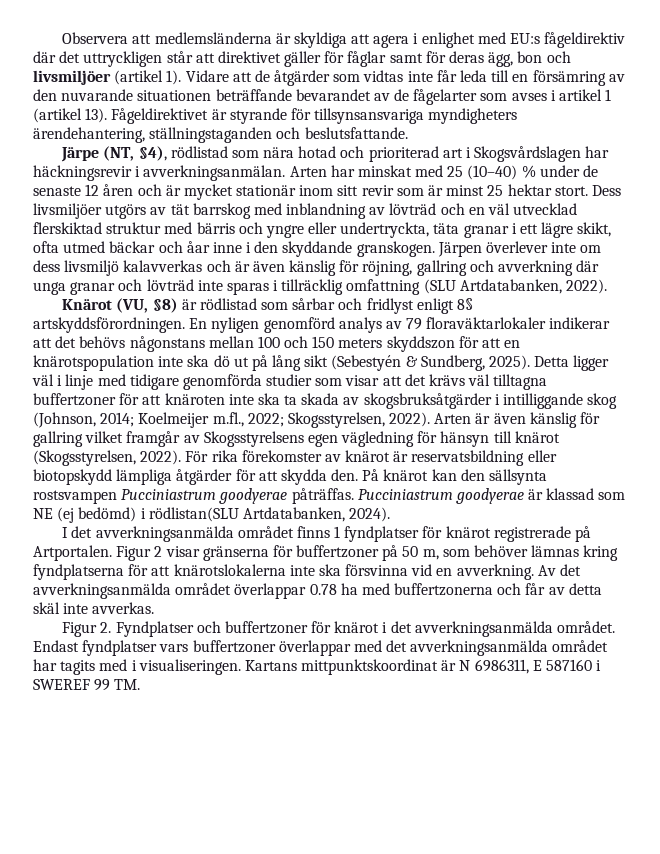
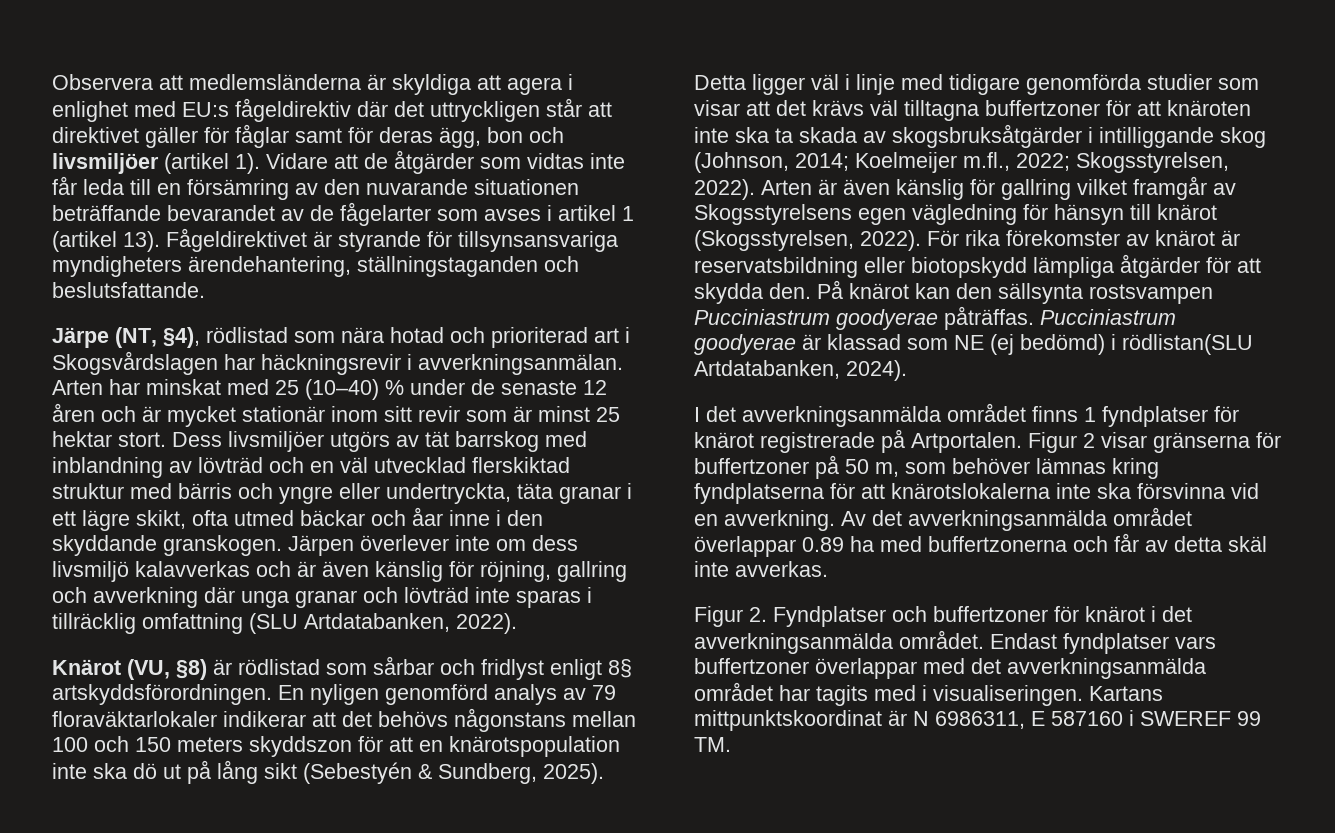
[309,584,337,595] 0.78 -> [802,537,844,552] 0.89

